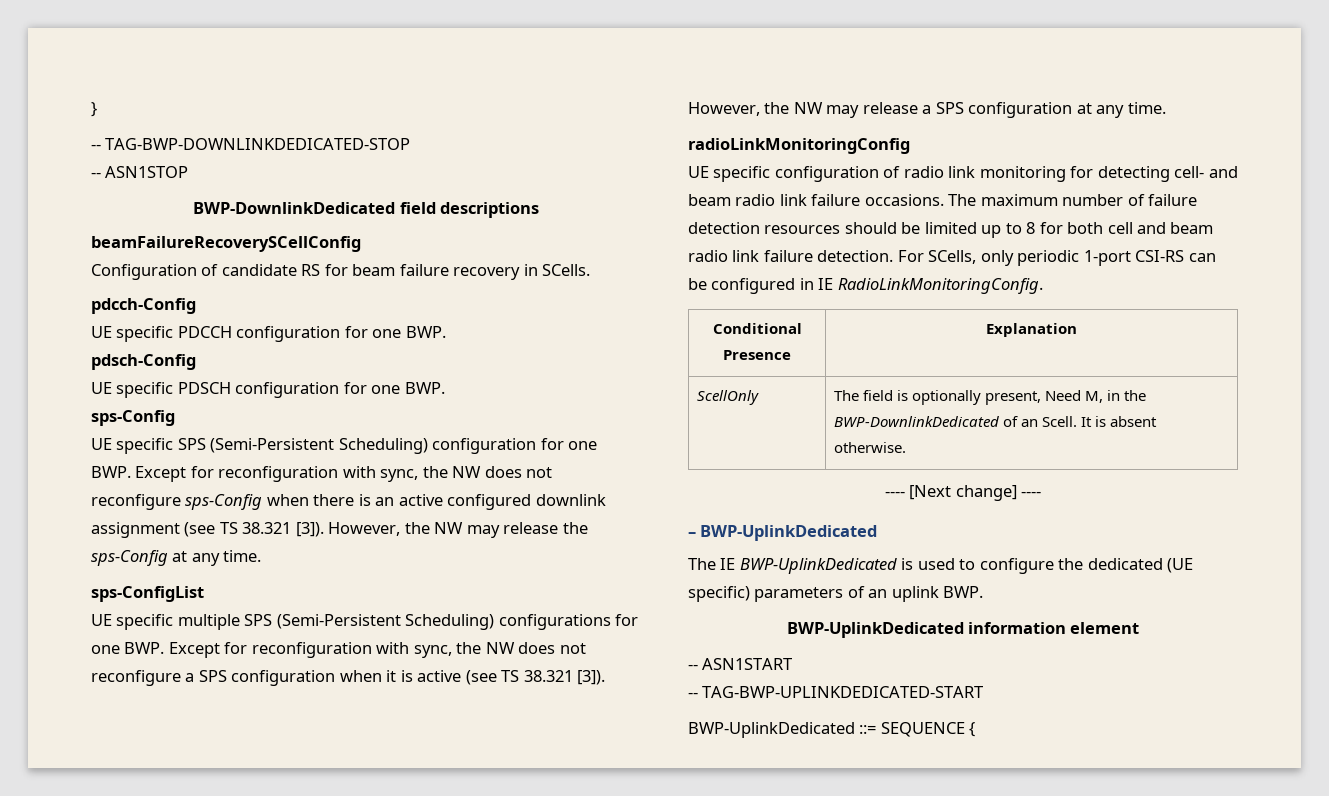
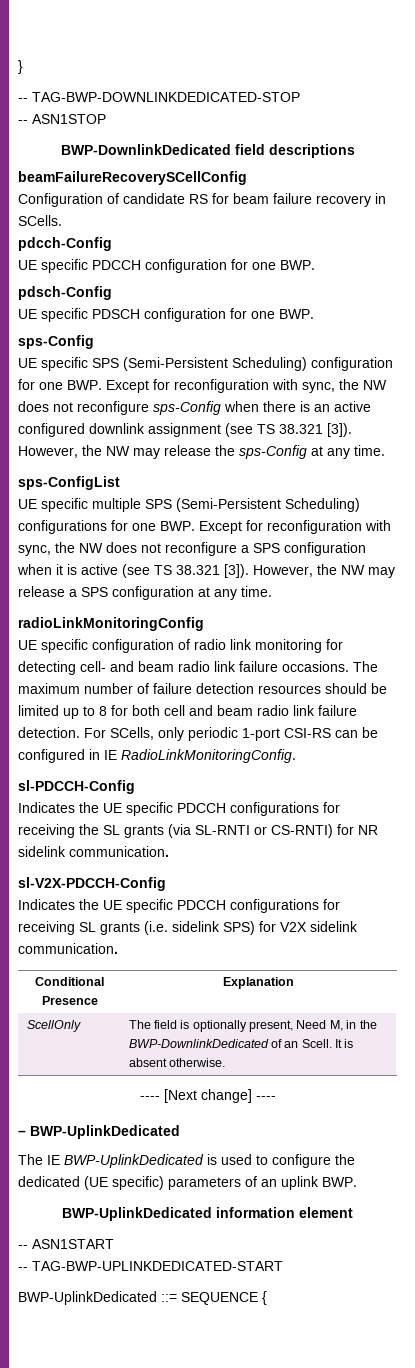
(1043, 286) none -> [18,780,135,794] [18,802,340,816] [18,824,378,838] [18,846,169,857] [18,877,166,891] [18,899,340,913] [18,921,358,935] [18,943,118,954] // sl-PDCCH-Config // Indicates the UE specific PDCCH configurations for receiving the SL grants (via SL-RNTI or CS-RNTI) for NR sidelink communication. // sl-V2X-PDCCH-Config // Indicates the UE specific PDCCH configurations for receiving SL grants (i.e. sidelink SPS) for V2X sidelink communication.

